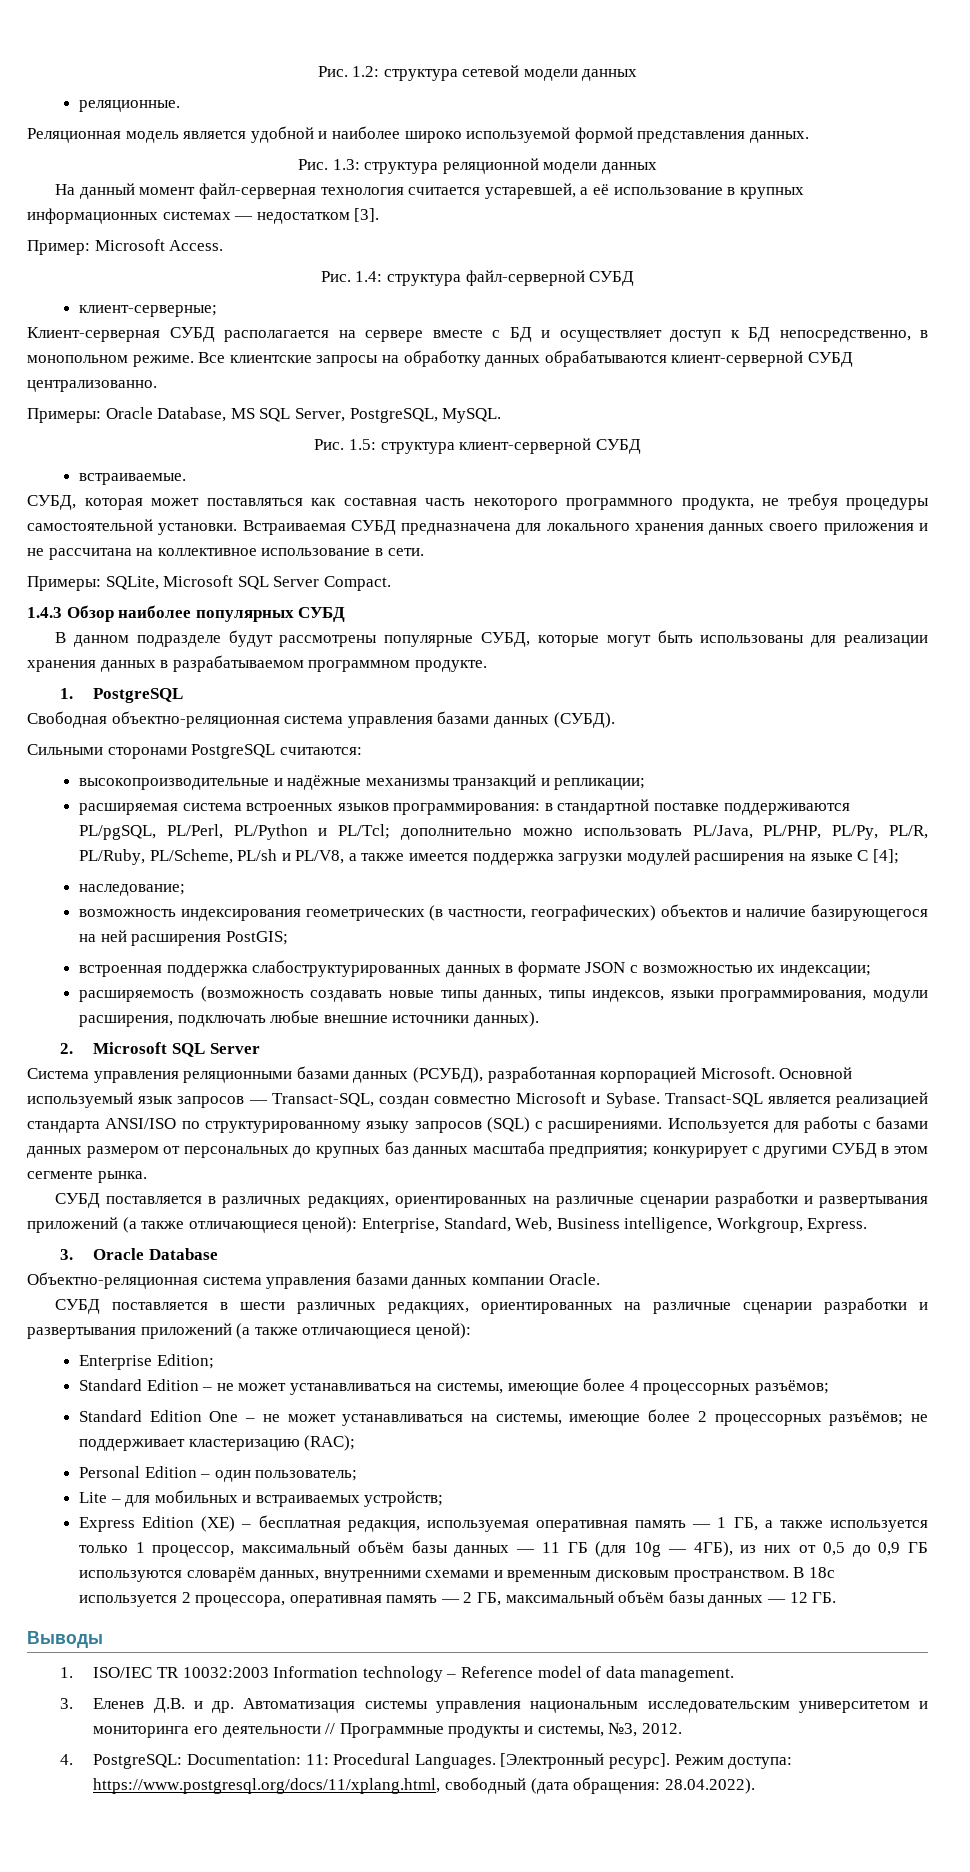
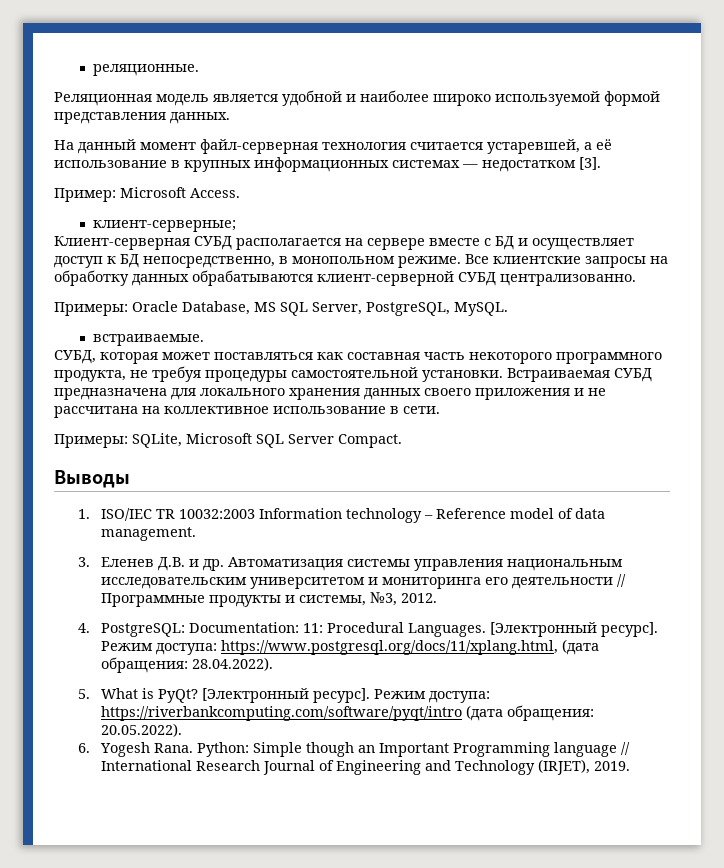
[317,65,638,81] Рис. 1.2: структура сетевой модели данных // -> (93, 70) none
[298,158,657,174] // Рис. 1.3: структура реляционной модели данных -> (230, 118) none
[320,270,635,286] // Рис. 1.4: структура файл-серверной СУБД -> (240, 193) none
[314,438,641,454] // Рис. 1.5: структура клиент-серверной СУБД -> (508, 309) none
[27,605,346,622] [55,630,928,647] [27,655,487,672] [60,688,184,703] [27,711,615,728] [27,744,362,759] [78,774,646,790] [78,799,850,815] [78,824,928,840] [78,849,899,865] [78,884,185,896] [78,904,928,921] [78,930,288,946] [78,960,871,977] [78,986,928,1002] [78,1010,539,1027] [60,1042,260,1057] [27,1066,853,1083] [27,1092,928,1108] [27,1116,928,1133] [27,1141,929,1158] [27,1171,147,1183] [55,1191,928,1208] [27,1217,868,1233] [60,1248,219,1260] [27,1272,600,1289] [55,1297,929,1314] [27,1323,471,1339] [78,1354,214,1370] [78,1378,830,1395] [78,1409,928,1426] [78,1435,356,1451] [78,1466,358,1482] [78,1490,444,1507] [78,1515,928,1532] [78,1540,929,1557] [78,1567,835,1582] [78,1590,837,1607] // 1.4.3 Обзор наиболее популярных СУБД // В данном подразделе будут рассмотрены популярные СУБД, которые могут быть использованы для реализации хранения данных в разрабатываемом программном продукте. // 1. PostgreSQL // Свободная объектно-реляционная система управления базами данных (СУБД). // Сильными сторонами PostgreSQL считаются: // высокопроизводительные и надёжные механизмы транзакций и репликации; // расширяемая система встроенных языков программирования: в стандартной поставке поддерживаются PL/pgSQL, PL/Perl, PL/Python и PL/Tcl; дополнительно можно использовать PL/Java, PL/PHP, PL/Py, PL/R, PL/Ruby, PL/Scheme, PL/sh и PL/V8, а также имеется поддержка загрузки модулей расширения на языке C [4]; // наследование; // возможность индексирования геометрических (в частности, географических) объектов и наличие базирующегося на ней расширения PostGIS; // встроенная поддержка слабоструктурированных данных в формате JSON с возможностью их индексации; // расширяемость (возможность создавать новые типы данных, типы индексов, языки программирования, модули расширения, подключать любые внешние источники данных). // 2. Microsoft SQL Server // Система управления реляционными базами данных (РСУБД), разработанная корпорацией Microsoft. Основной используемый язык запросов — Transact-SQL, создан совместно Microsoft и Sybase. Transact-SQL является реализацией стандарта ANSI/ISO по структурированному языку запросов (SQL) с расширениями. Используется для работы с базами данных размером от персональных до крупных баз данных масштаба предприятия; конкурирует с другими СУБД в этом сегменте рынка. // СУБД поставляется в различных редакциях, ориентированных на различные сценарии разработки и развертывания приложений (а также отличающиеся ценой): Enterprise, Standard, Web, Business intelligence, Workgroup, Express. // 3. Oracle Database // Объектно-реляционная система управления базами данных компании Oracle. // СУБД поставляется в шести различных редакциях, ориентированных на различные сценарии разработки и развертывания приложений (а также отличающиеся ценой): // Enterprise Edition; // Standard Edition – не может устанавливаться на системы, имеющие более 4 процессорных разъёмов; // Standard Edition One – не может устанавливаться на системы, имеющие более 2 процессорных разъёмов; не поддерживает кластеризацию (RAC); // Personal Edition – один пользователь; // Lite – для мобильных и встраиваемых устройств; // Express Edition (XE) – бесплатная редакция, используемая оперативная память — 1 ГБ, а также используется только 1 процессор, максимальный объём базы данных — 11 ГБ (для 10g — 4ГБ), из них от 0,5 до 0,9 ГБ используются словарём данных, внутренними схемами и временным дисковым пространством. В 18c используется 2 процессора, оперативная память — 2 ГБ, максимальный объём базы данных — 12 ГБ. -> (402, 441) none
[445,1777,527,1794] свободный -> (559, 647) none
(755, 1786) none -> [77,688,491,703] [101,705,595,721] [101,723,183,737] [77,742,631,757] [101,759,631,775] // 5. What is PyQt? [Электронный ресурс]. Режим доступа: https://riverbankcomputing.com/software/pyqt/intro (дата обращения: 20.05.2022). // 6. Yogesh Rana. Python: Simple though an Important Programming language // International Research Journal of Engineering and Technology (IRJET), 2019.

